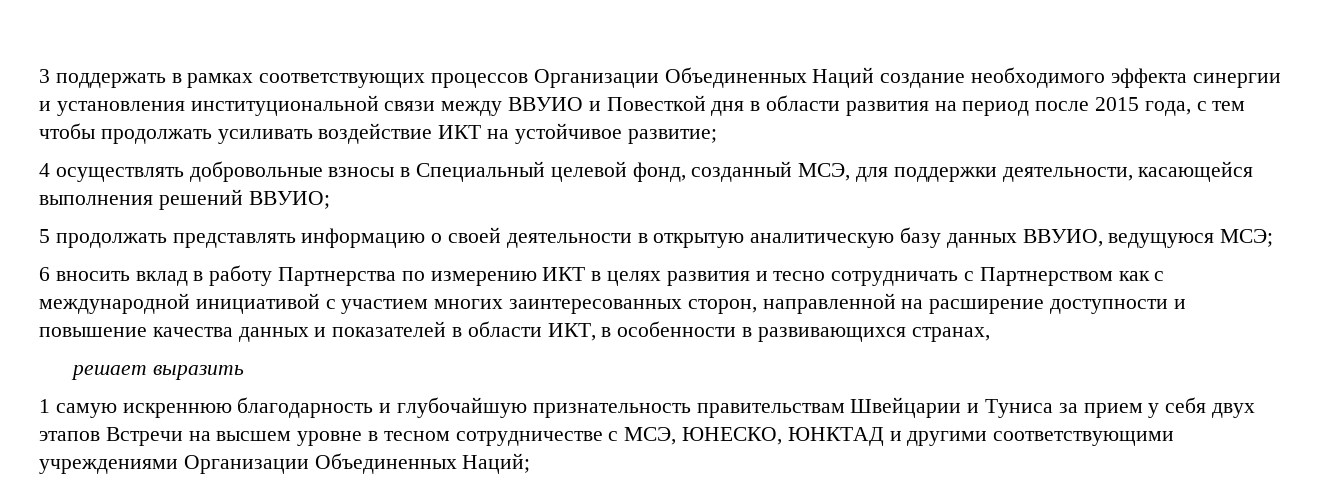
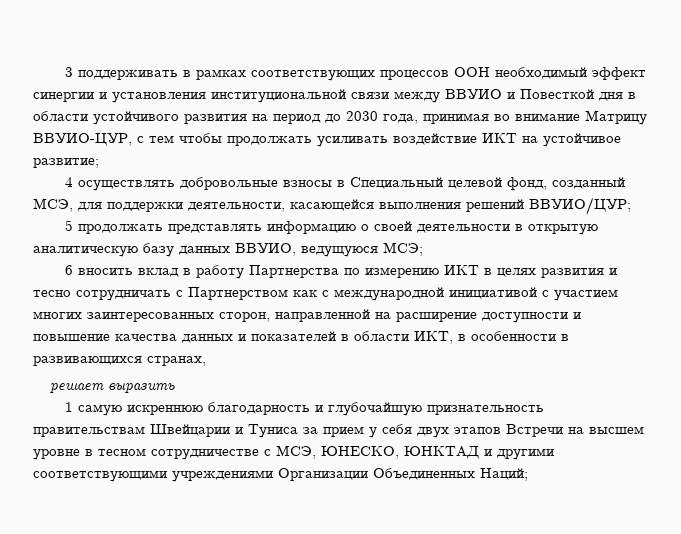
[55,73,166,88] поддержать -> [77,70,178,80] поддерживать
[533,67,1187,88] Организации Объединенных Наций создание необходимого эффекта -> [453,67,646,80] ООН необходимый эффект
(841, 103) none -> [93,111,179,125] устойчивого
[1035,97,1191,116] после 2015 года, -> [325,110,647,125] [33,133,132,146] до 2030 года, принимая во внимание Матрицу ВВУИО-ЦУР,
[248,191,330,209] ВВУИО; -> [529,197,631,215] ВВУИО/ЦУР;

